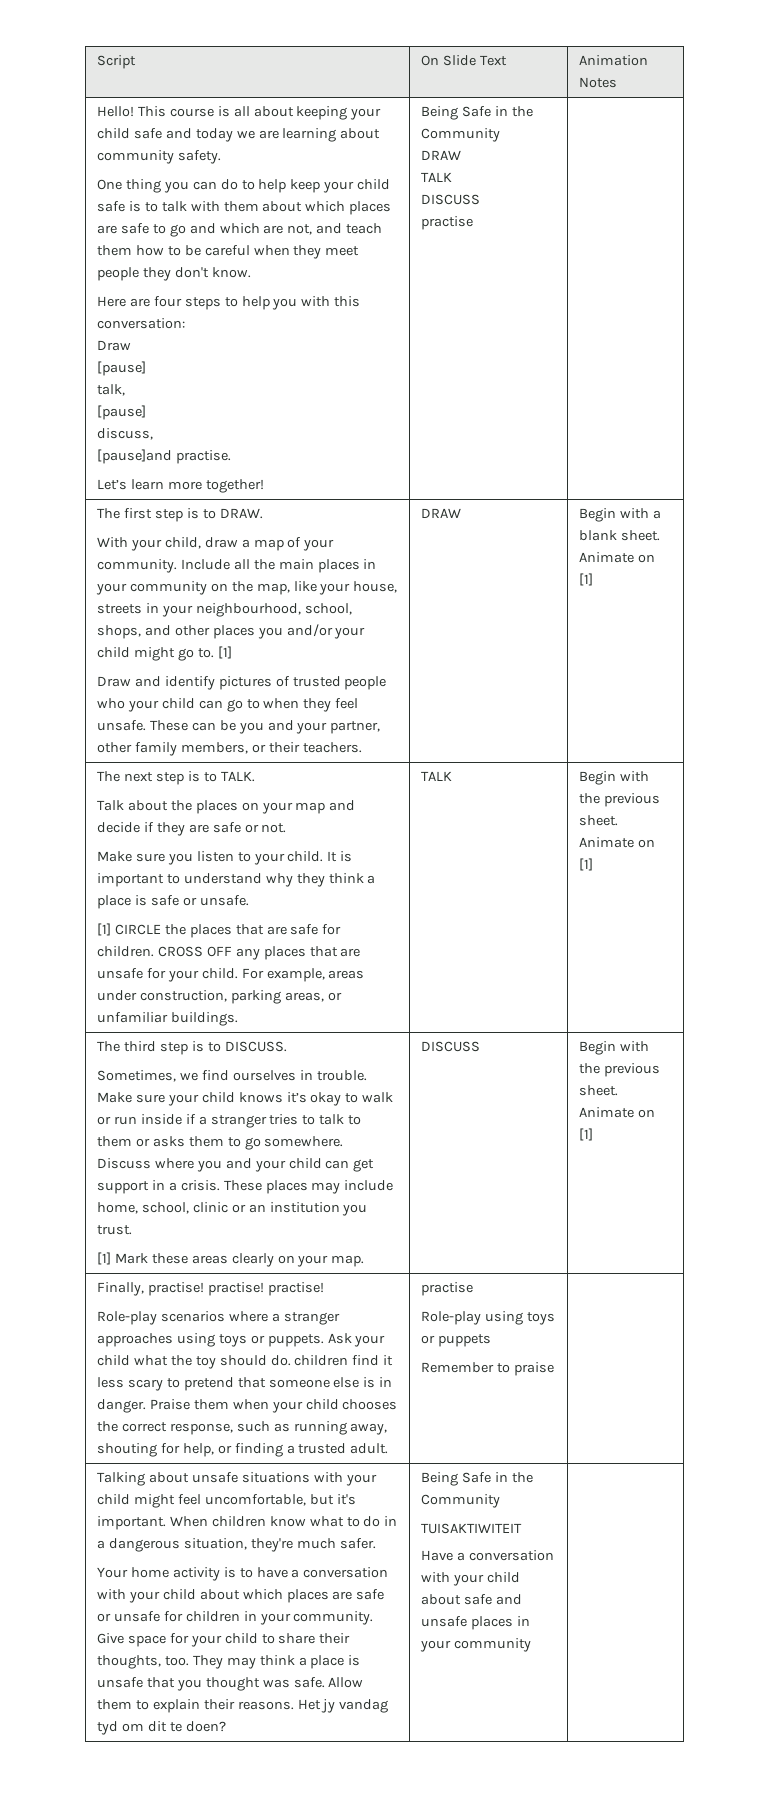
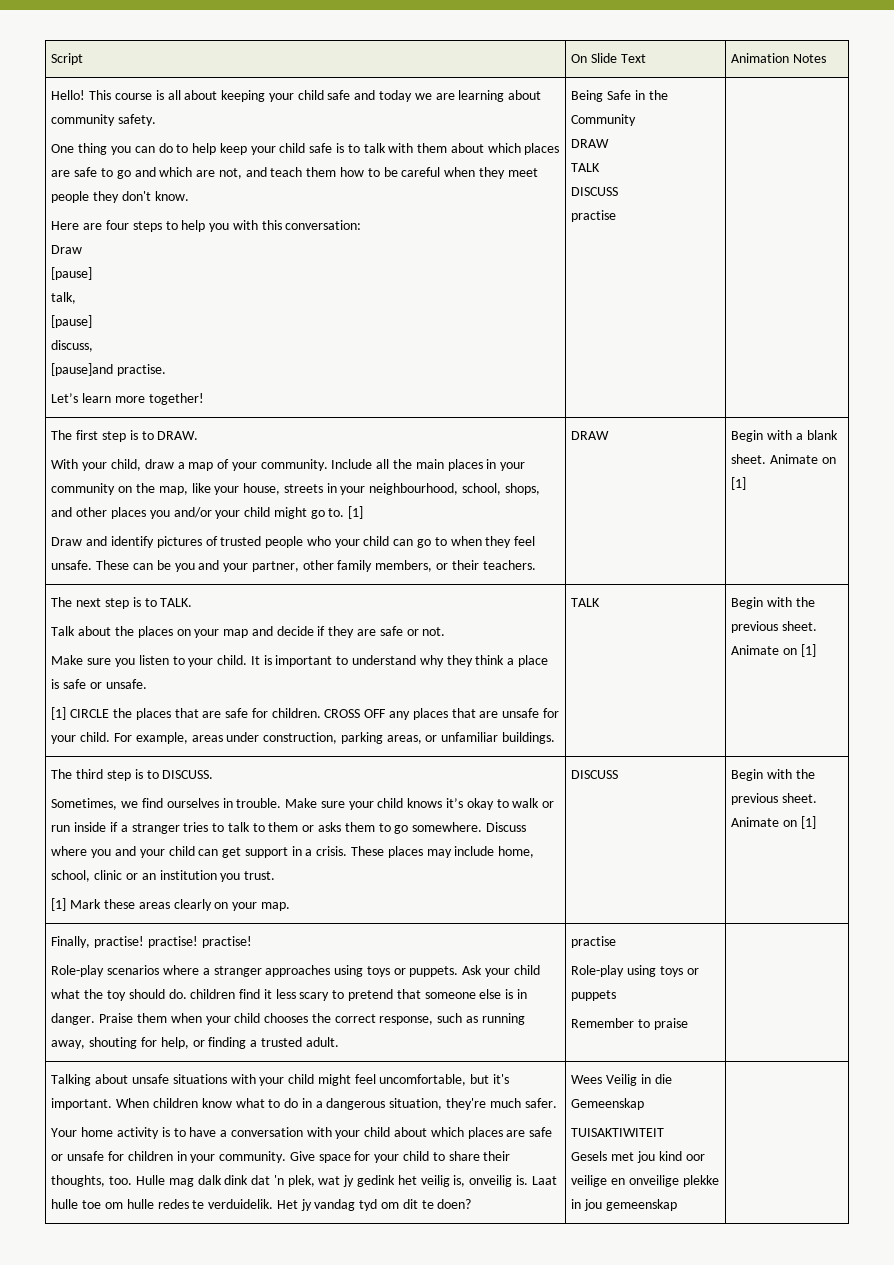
[192,1655,361,1669] [96,1677,364,1691] [96,1699,294,1713] They may think a place is unsafe that you thought was safe. Allow them to explain their reasons. -> [135,1175,557,1187] [51,1199,274,1209] Hulle mag dalk dink dat 'n plek, wat jy gedink het veilig is, onveilig is. Laat hulle toe om hulle redes te verduidelik.
[420,1472,533,1486] [420,1494,500,1508] [420,1523,522,1534] [420,1550,554,1561] [420,1572,520,1586] [420,1594,522,1605] [420,1616,530,1630] [419,1638,531,1652] Being Safe in the Community // TUISAKTIWITEIT // Have a conversation with your child about safe and unsafe places in your community -> [571,1074,672,1086] [571,1098,645,1110] [571,1128,665,1137] [571,1151,705,1163] [571,1175,719,1187] [571,1199,677,1211] Wees Veilig in die Gemeenskap // TUISAKTIWITEIT // Gesels met jou kind oor veilige en onveilige plekke in jou gemeenskap

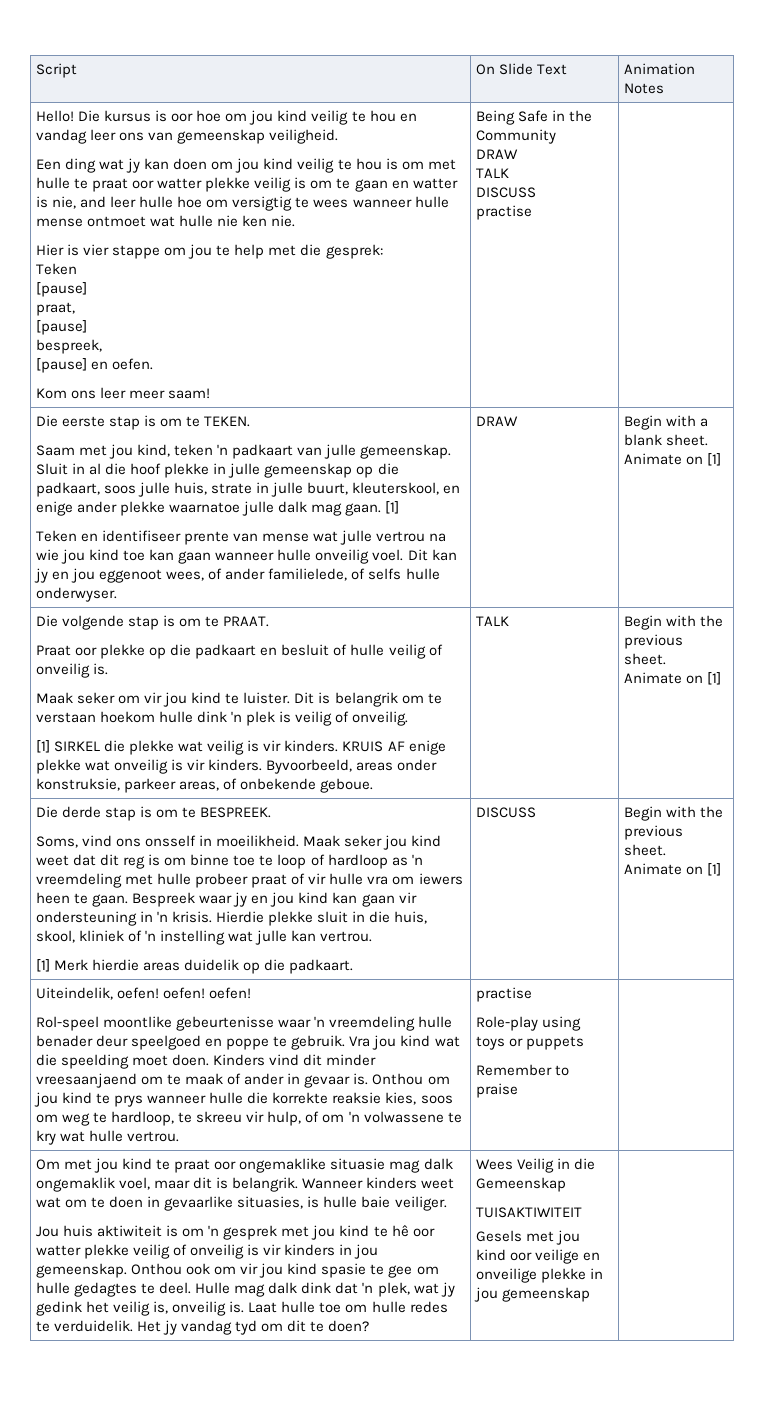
[89,90,542,102] [51,114,157,126] [51,143,560,155] [51,167,538,179] [51,191,189,203] [51,220,362,232] [51,245,83,254] [51,267,93,280] [51,292,77,304] [51,315,93,328] [51,340,94,352] [51,363,167,376] [51,393,204,405] This course is all about keeping your child safe and today we are learning about community safety. // One thing you can do to help keep your child safe is to talk with them about which places are safe to go and which are not, and teach them how to be careful when they meet people they don't know. // Here are four steps to help you with this conversation: // Draw // [pause] // talk, // [pause] // discuss, // [pause]and practise. // Let’s learn more together! -> [78,110,417,125] [36,129,339,144] [36,158,456,173] [36,177,458,192] [36,196,449,211] [36,215,296,227] [36,244,383,259] [36,263,78,275] [36,282,88,297] [36,302,76,316] [36,320,88,335] [36,339,103,354] [36,358,154,373] [36,387,211,399] Die kursus is oor hoe om jou kind veilig te hou en vandag leer ons van gemeenskap veiligheid. // Een ding wat jy kan doen om jou kind veilig te hou is om met hulle te praat oor watter plekke veilig is om te gaan en watter is nie, and leer hulle hoe om versigtig te wees wanneer hulle mense ontmoet wat hulle nie ken nie. // Hier is vier stappe om jou te help met die gesprek: // Teken // [pause] // praat, // [pause] // bespreek, // [pause] en oefen. // Kom ons leer meer saam!
[51,430,199,442] [51,459,526,471] [51,483,540,495] [51,506,364,519] [51,536,536,548] [51,560,536,572] The first step is to DRAW. // With your child, draw a map of your community. Include all the main places in your community on the map, like your house, streets in your neighbourhood, school, shops, and other places you and/or your child might go to. [1] // Draw and identify pictures of trusted people who your child can go to when they feel unsafe. These can be you and your partner, other family members, or their teachers. -> [36,415,251,430] [36,444,452,459] [36,463,399,478] [36,482,461,497] [36,501,400,516] [36,530,447,545] [36,549,457,564] [34,568,440,583] [36,587,118,602] Die eerste stap is om te TEKEN. // Saam met jou kind, teken 'n padkaart van julle gemeenskap. Sluit in al die hoof plekke in julle gemeenskap op die padkaart, soos julle huis, strate in julle buurt, kleuterskool, en enige ander plekke waarnatoe julle dalk mag gaan. [1] // Teken en identifiseer prente van mense wat julle vertrou na wie jou kind toe kan gaan wanneer hulle onveilig voel. Dit kan jy en jou eggenoot wees, of ander familielede, of selfs hulle onderwyser.
[51,597,193,609] [51,626,446,638] [51,655,548,667] [51,679,147,689] [51,707,559,720] [51,732,555,744] The next step is to TALK. // Talk about the places on your map and decide if they are safe or not. // Make sure you listen to your child. It is important to understand why they think a place is safe or unsafe. // [1] CIRCLE the places that are safe for children. CROSS OFF any places that are unsafe for your child. For example, areas under construction, parking areas, or unfamiliar buildings. -> [36,615,270,630] [36,644,443,659] [36,663,109,678] [36,692,442,707] [36,711,409,726] [36,740,446,755] [36,759,438,774] [36,778,374,793] Die volgende stap is om te PRAAT. // Praat oor plekke op die padkaart en besluit of hulle veilig of onveilig is. // Maak seker om vir jou kind te luister. Dit is belangrik om te verstaan hoekom hulle dink 'n plek is veilig of onveilig. // [1] SIRKEL die plekke wat veilig is vir kinders. KRUIS AF enige plekke wat onveilig is vir kinders. Byvoorbeeld, areas onder konstruksie, parkeer areas, of onbekende geboue.
[51,769,214,781] [51,798,555,810] [51,822,526,834] [51,846,535,858] [51,870,276,882] [51,898,290,911] The third step is to DISCUSS. // Sometimes, we find ourselves in trouble. Make sure your child knows it’s okay to walk or run inside if a stranger tries to talk to them or asks them to go somewhere. Discuss where you and your child can get support in a crisis. These places may include home, school, clinic or an institution you trust. // [1] Mark these areas clearly on your map. -> [36,806,272,821] [36,835,442,850] [36,854,423,869] [36,873,463,888] [36,892,417,907] [36,911,428,926] [36,930,373,945] [36,959,354,974] Die derde stap is om te BESPREEK. // Soms, vind ons onsself in moeilikheid. Maak seker jou kind weet dat dit reg is om binne toe te loop of hardloop as 'n vreemdeling met hulle probeer praat of vir hulle vra om iewers heen te gaan. Bespreek waar jy en jou kind kan gaan vir ondersteuning in 'n krisis. Hierdie plekke sluit in die huis, skool, kliniek of 'n instelling wat julle kan vertrou. // [1] Merk hierdie areas duidelik op die padkaart.
[51,936,252,948] [51,965,540,977] [51,989,527,1001] [51,1013,525,1025] [51,1037,339,1049] Finally, practise! practise! practise! // Role-play scenarios where a stranger approaches using toys or puppets. Ask your child what the toy should do. children find it less scary to pretend that someone else is in danger. Praise them when your child chooses the correct response, such as running away, shouting for help, or finding a trusted adult. -> [36,987,252,1000] [36,1016,453,1031] [36,1035,460,1050] [36,1054,377,1069] [36,1073,450,1088] [34,1092,453,1107] [36,1111,462,1126] [36,1130,180,1145] Uiteindelik, oefen! oefen! oefen! // Rol-speel moontlike gebeurtenisse waar 'n vreemdeling hulle benader deur speelgoed en poppe te gebruik. Vra jou kind wat die speelding moet doen. Kinders vind dit minder vreesaanjaend om te maak of ander in gevaar is. Onthou om jou kind te prys wanneer hulle die korrekte reaksie kies, soos om weg te hardloop, te skreeu vir hulp, of om 'n volwassene te kry wat hulle vertrou.
[51,1074,509,1086] [51,1098,557,1110] [51,1127,553,1139] [51,1151,511,1163] [51,1175,133,1187] Talking about unsafe situations with your child might feel uncomfortable, but it's important. When children know what to do in a dangerous situation, they're much safer. // Your home activity is to have a conversation with your child about which places are safe or unsafe for children in your community. Give space for your child to share their thoughts, too. -> [36,1158,453,1173] [36,1177,455,1192] [36,1196,447,1211] [36,1225,435,1240] [36,1244,379,1259] [36,1263,439,1278] [36,1282,192,1297] Om met jou kind te praat oor ongemaklike situasie mag dalk ongemaklik voel, maar dit is belangrik. Wanneer kinders weet wat om te doen in gevaarlike situasies, is hulle baie veiliger. // Jou huis aktiwiteit is om 'n gesprek met jou kind te hê oor watter plekke veilig of onveilig is vir kinders in jou gemeenskap. Onthou ook om vir jou kind spasie te gee om hulle gedagtes te deel.

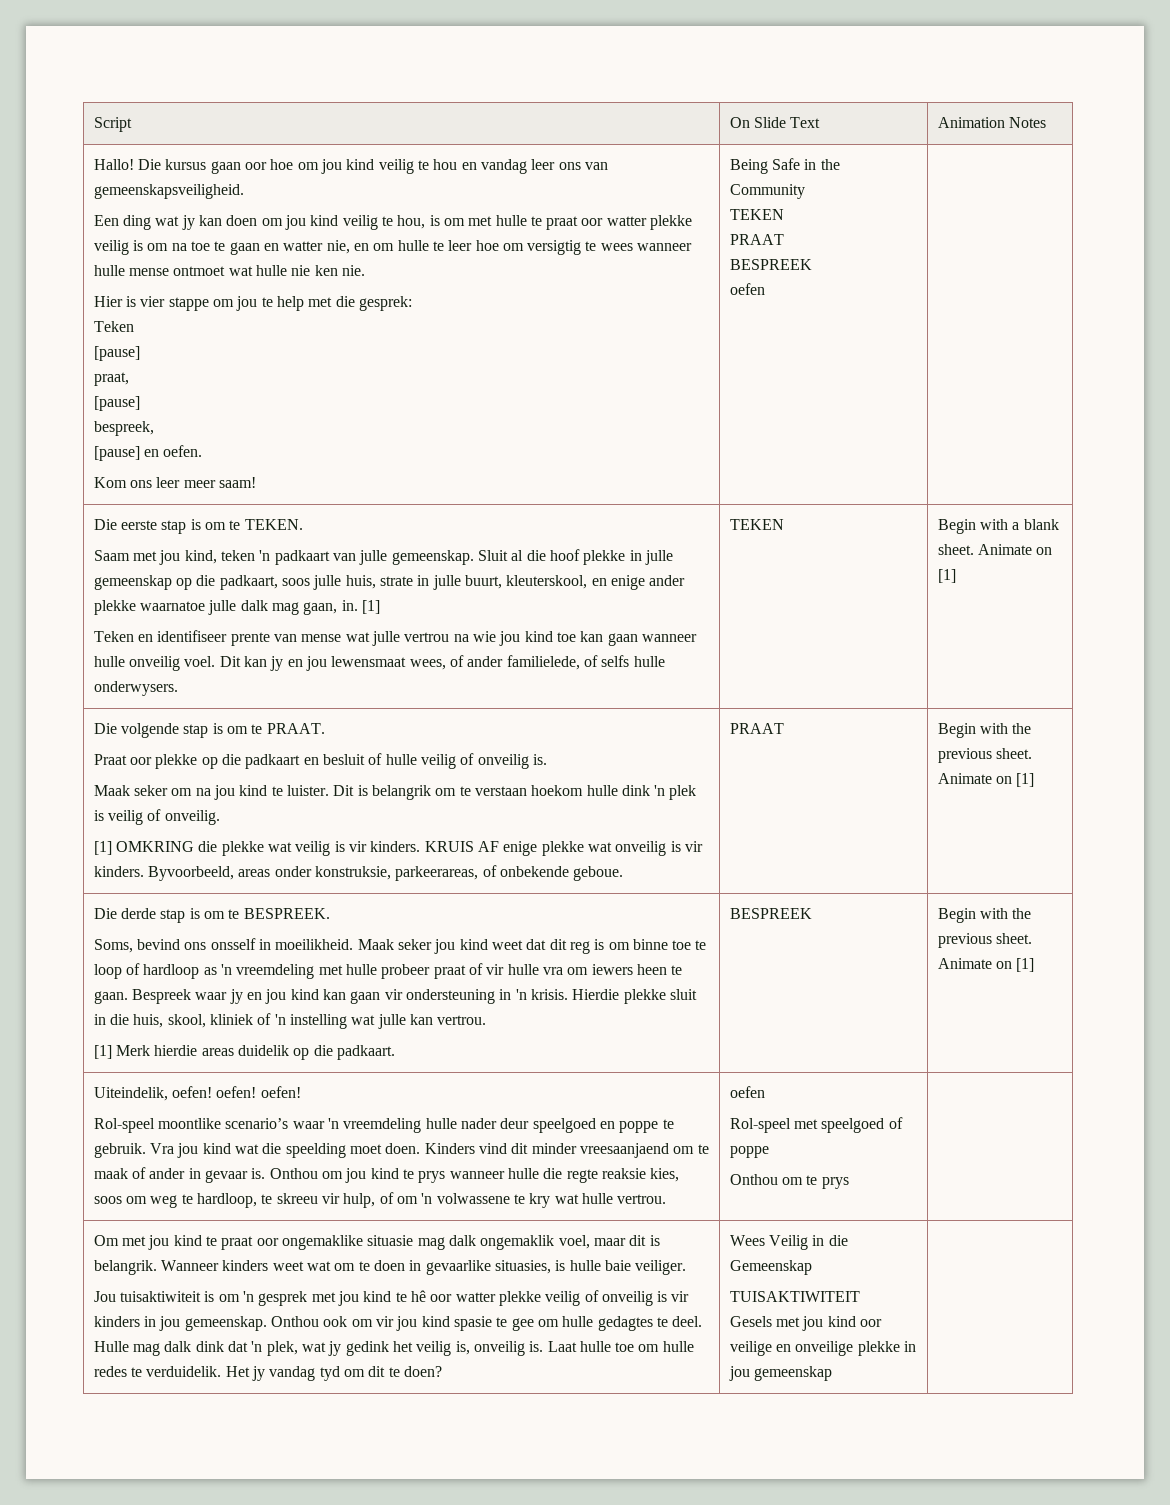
[36,110,75,122] Hello! -> [93,159,134,170] Hallo!
[155,110,168,122] is -> [210,161,241,174] gaan
[177,129,339,144] gemeenskap veiligheid. -> [93,184,244,199] gemeenskapsveiligheid.
[355,158,382,170] hou -> [397,215,426,229] hou,
(333, 184) none -> [171,241,210,251] na toe
[36,196,174,209] is nie, and leer hulle -> [326,240,473,254] nie, en om hulle te leer
[476,149,519,159] [476,168,510,178] [476,187,537,198] [476,205,533,220] DRAW // TALK // DISCUSS // practise -> [729,209,784,220] [729,234,784,245] [729,259,812,270] [729,283,765,295] TEKEN // PRAAT // BESPREEK // oefen
[72,463,86,474] in -> (508, 555) none
[345,503,382,516] gaan. -> [303,600,358,615] gaan, in.
[99,569,163,583] eggenoot -> [331,656,407,667] lewensmaat
[36,587,118,602] [476,416,519,426] onderwyser. | DRAW -> [93,681,178,696] [729,519,784,530] onderwysers. | TEKEN
[144,692,163,703] vir -> [195,788,211,796] na
[54,741,101,752] SIRKEL -> [116,841,195,852] OMKRING
[124,778,220,793] parkeer areas, -> [395,866,479,881] parkeerareas,
[476,616,510,626] TALK -> [729,723,784,734] PRAAT
[82,835,113,847] vind -> [137,939,181,950] bevind
[476,807,537,818] DISCUSS -> [729,908,812,919] BESPREEK
[176,1016,275,1031] gebeurtenisse -> [225,1118,289,1129] scenario’s
[36,1035,94,1047] benader -> [460,1118,497,1129] nader
[272,1092,329,1104] korrekte -> [566,1169,598,1183] regte
[476,987,533,1002] [476,1016,582,1031] [476,1036,585,1050] [476,1064,570,1076] [476,1083,519,1098] practise // Role-play using toys or puppets // Remember to praise -> [729,1086,765,1098] [729,1117,903,1133] [729,1146,769,1158] [729,1174,849,1189] oefen // Rol-speel met speelgoed of poppe // Onthou om te prys
[63,1225,163,1237] huis aktiwiteit -> [120,1291,202,1302] tuisaktiwiteit

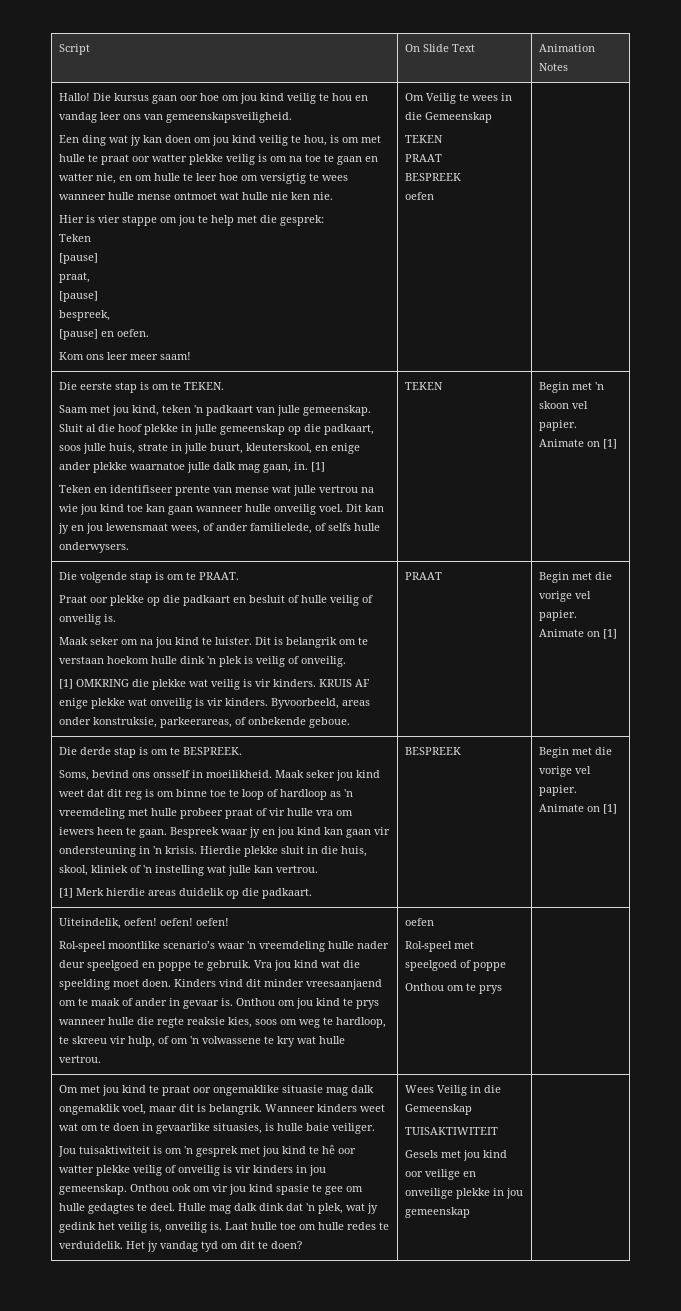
[729,158,840,174] [729,184,805,199] Being Safe in the Community -> [405,93,513,104] [405,112,493,123] Om Veilig te wees in die Gemeenskap
[980,519,1059,530] [937,544,974,555] with a blank sheet. -> [572,382,605,390] [539,401,589,409] [539,420,578,431] met 'n skoon vel papier.
[980,723,1032,734] [937,748,1033,763] with the previous sheet. -> [572,572,613,580] [539,591,592,602] [539,610,578,621] met die vorige vel papier.
[980,908,1032,919] [937,933,1033,948] with the previous sheet. -> [572,747,613,755] [539,766,592,777] [539,785,578,796] met die vorige vel papier.

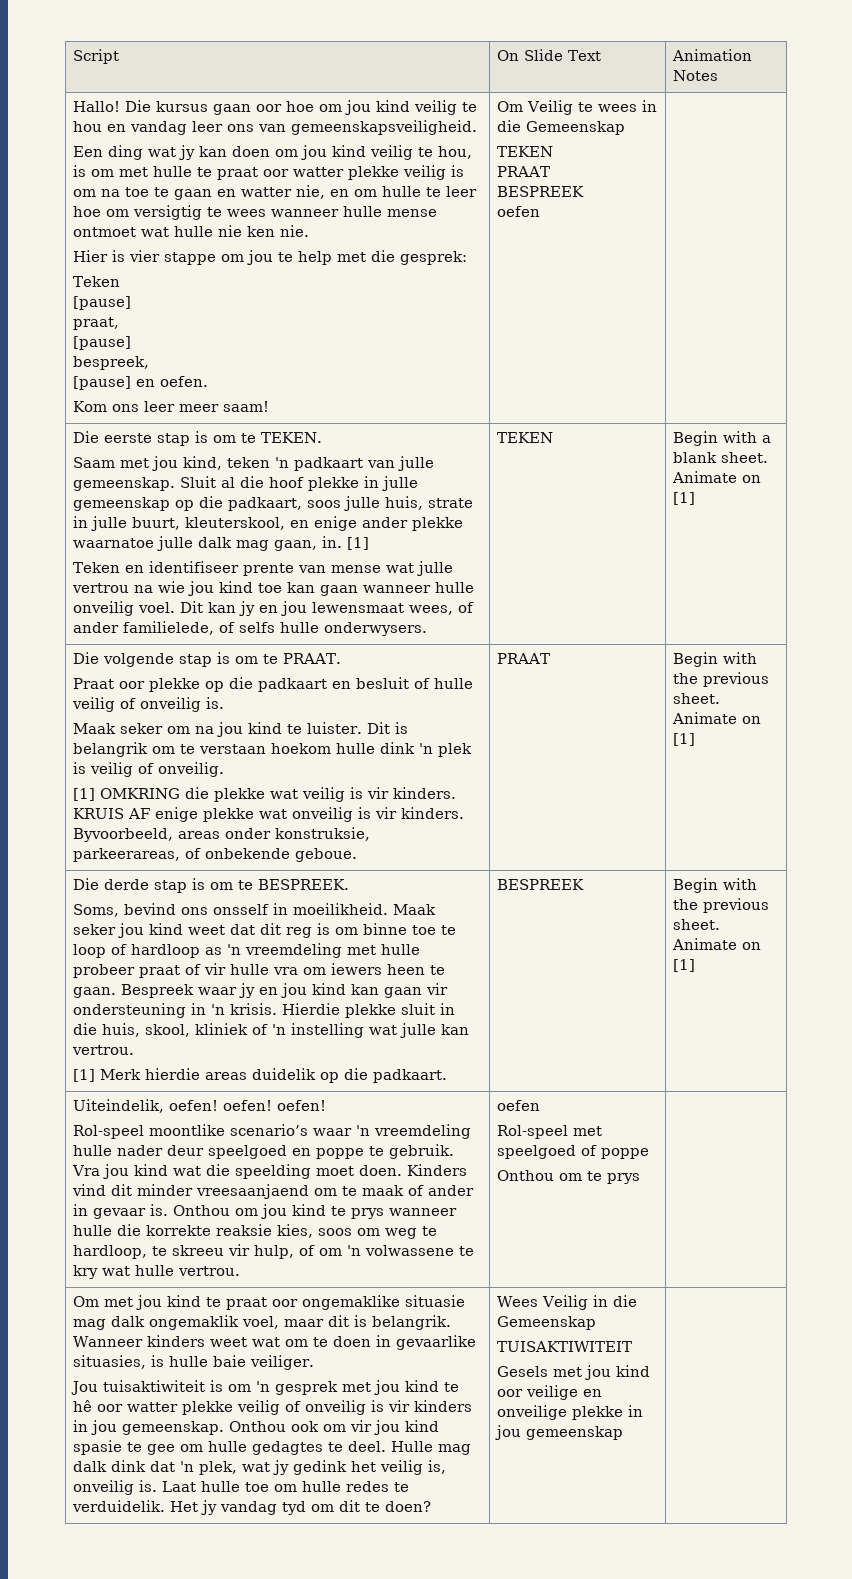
[572,382,605,390] [539,401,589,409] [539,420,578,431] met 'n skoon vel papier. -> [723,431,772,443] [673,452,769,463] with a blank sheet.
[572,572,613,580] [539,591,592,602] [539,610,578,621] met die vorige vel papier. -> [723,652,758,664] [673,672,770,687] [673,693,721,704] with the previous sheet.
[572,747,613,755] [539,766,592,777] [539,785,578,796] met die vorige vel papier. -> [723,878,758,890] [673,898,770,913] [673,919,721,930] with the previous sheet.
[157,1017,185,1028] regte -> [146,1225,212,1236] korrekte

